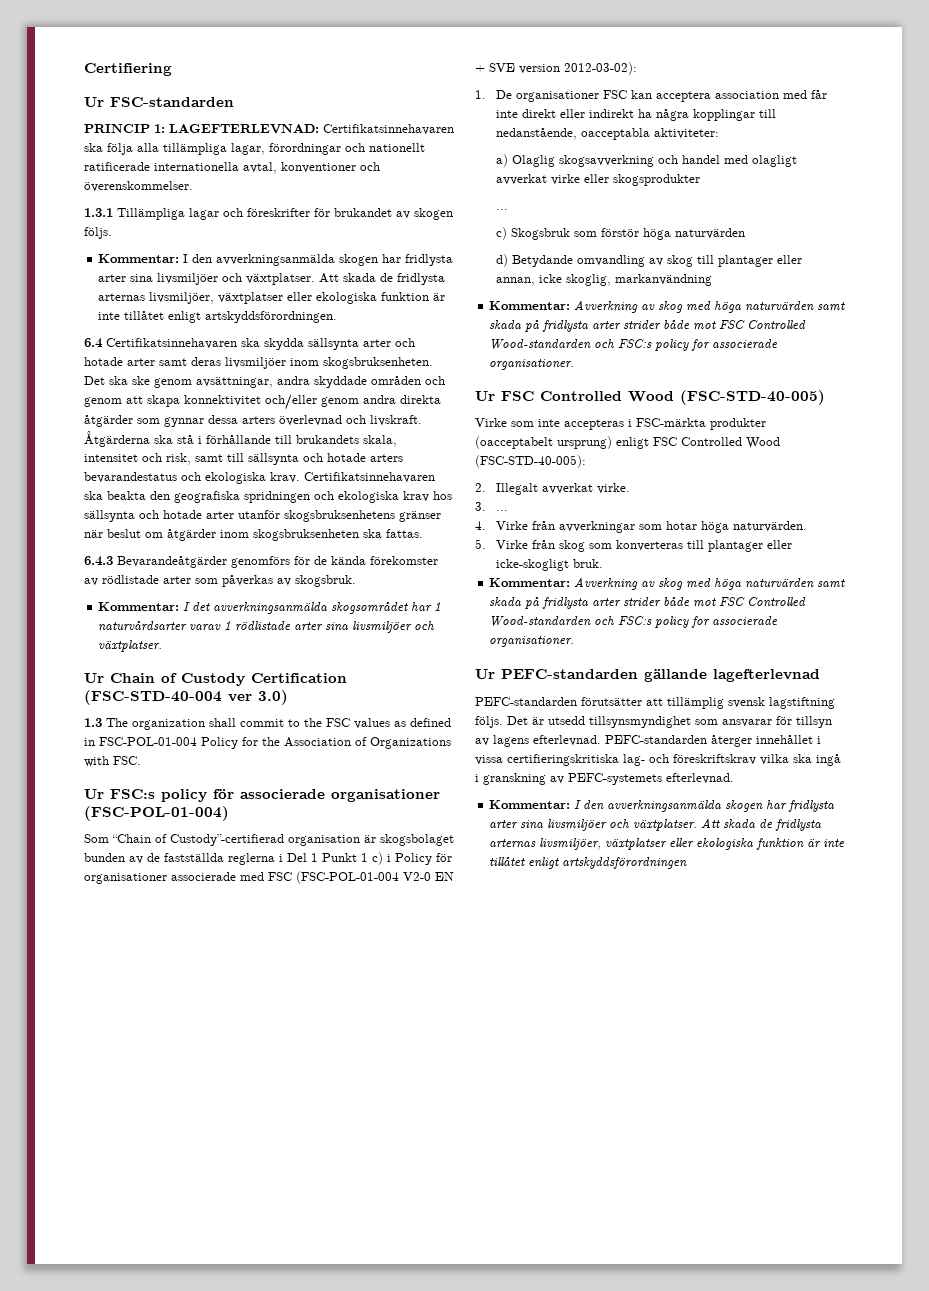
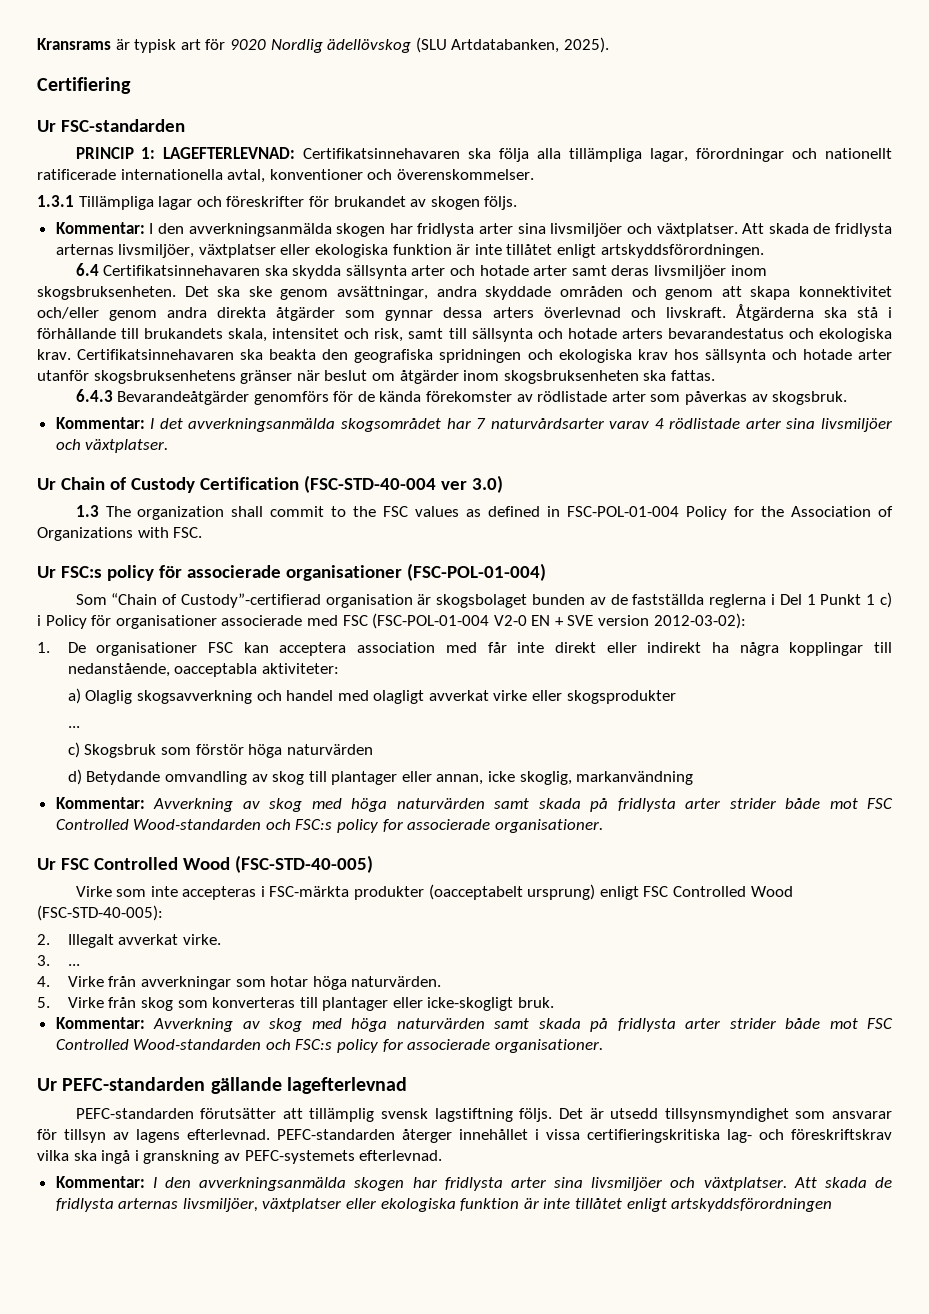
(84, 69) none -> [37,37,609,53] Kransrams är typisk art för 9020 Nordlig ädellövskog (SLU Artdatabanken, 2025). //
[434,602,442,611] 1 -> [476,418,487,429] 7
[224,621,232,630] 1 -> [654,418,664,429] 4

